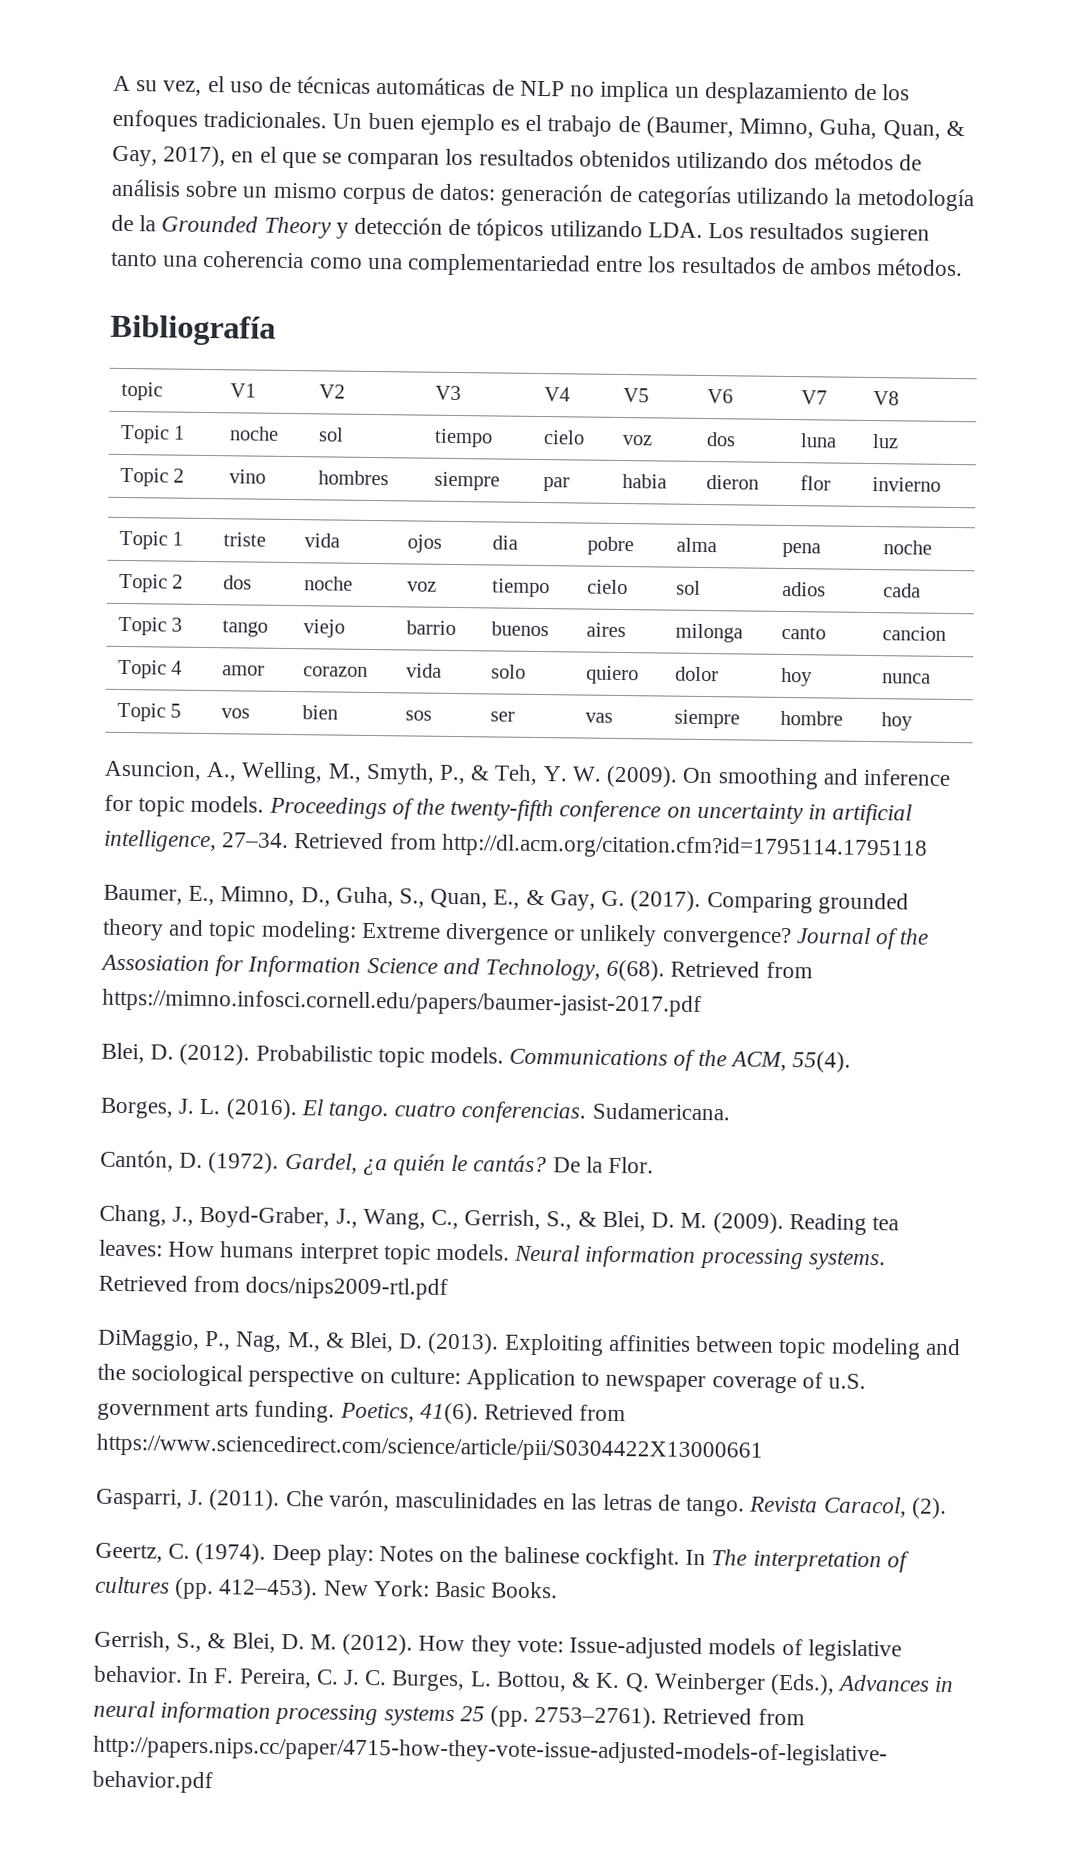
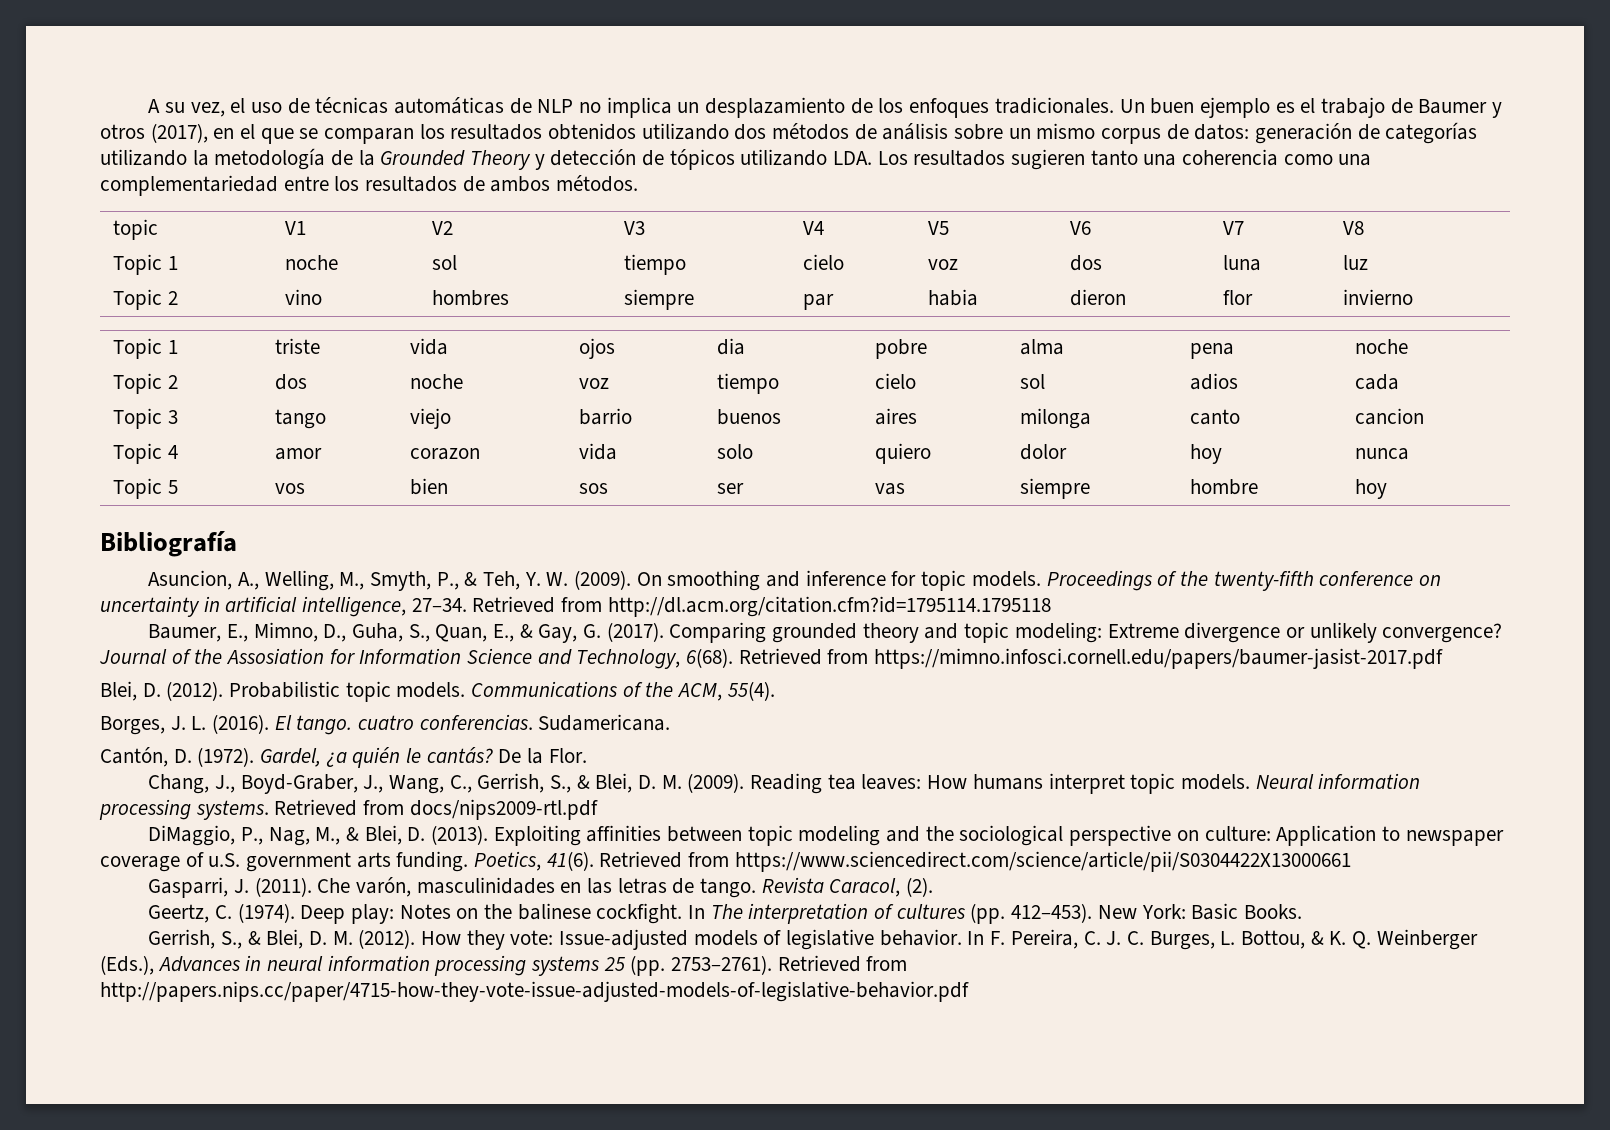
[645,116,965,140] [112,145,227,168] (Baumer, Mimno, Guha, Quan, & Gay, 2017), -> [1418,99,1502,118] [100,123,208,143] Baumer y otros (2017),
[110,314,276,346] // Bibliografía -> (639, 183) none
(913, 721) none -> [100,531,237,557] // Bibliografía

